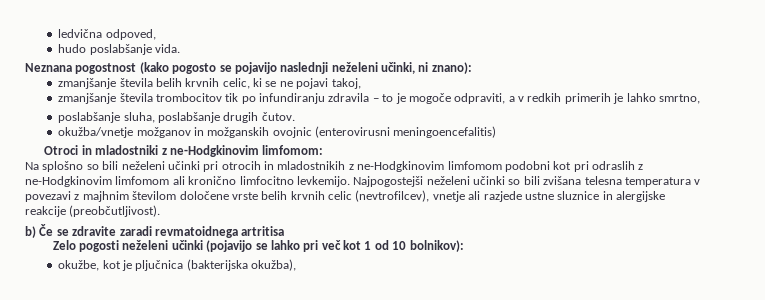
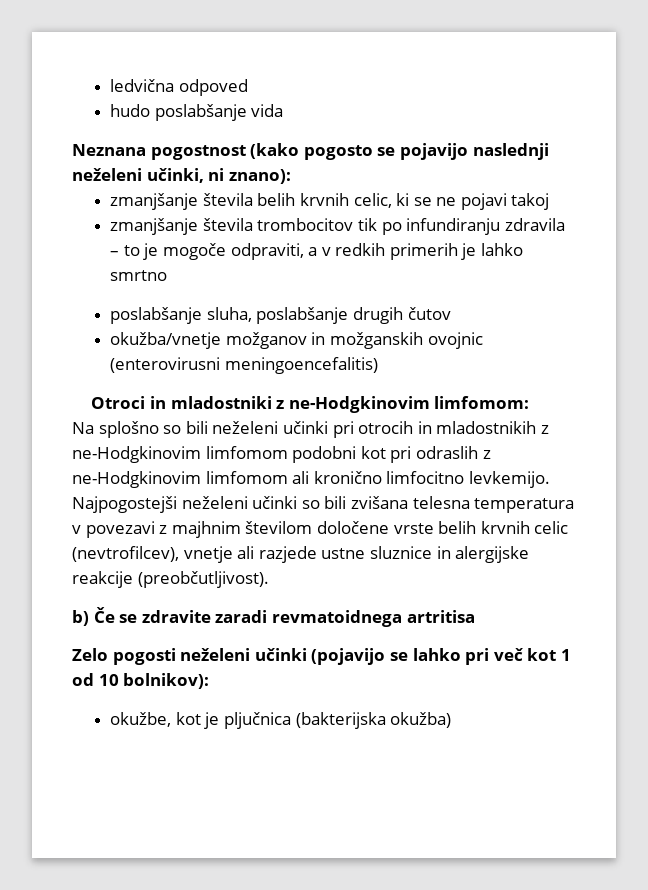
[105,29,156,40] odpoved, -> [178,79,248,96] odpoved
[154,44,180,53] vida. -> [251,104,284,117] vida
[331,78,361,89] takoj, -> [511,193,550,210] takoj
[658,94,700,104] smrtno, -> [110,270,168,281] smrtno
[261,112,295,121] čutov. -> [407,307,451,320] čutov
[251,259,297,271] okužba), -> [390,712,452,728] okužba)

